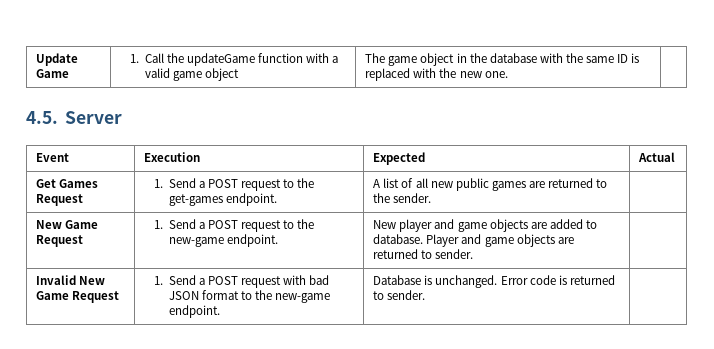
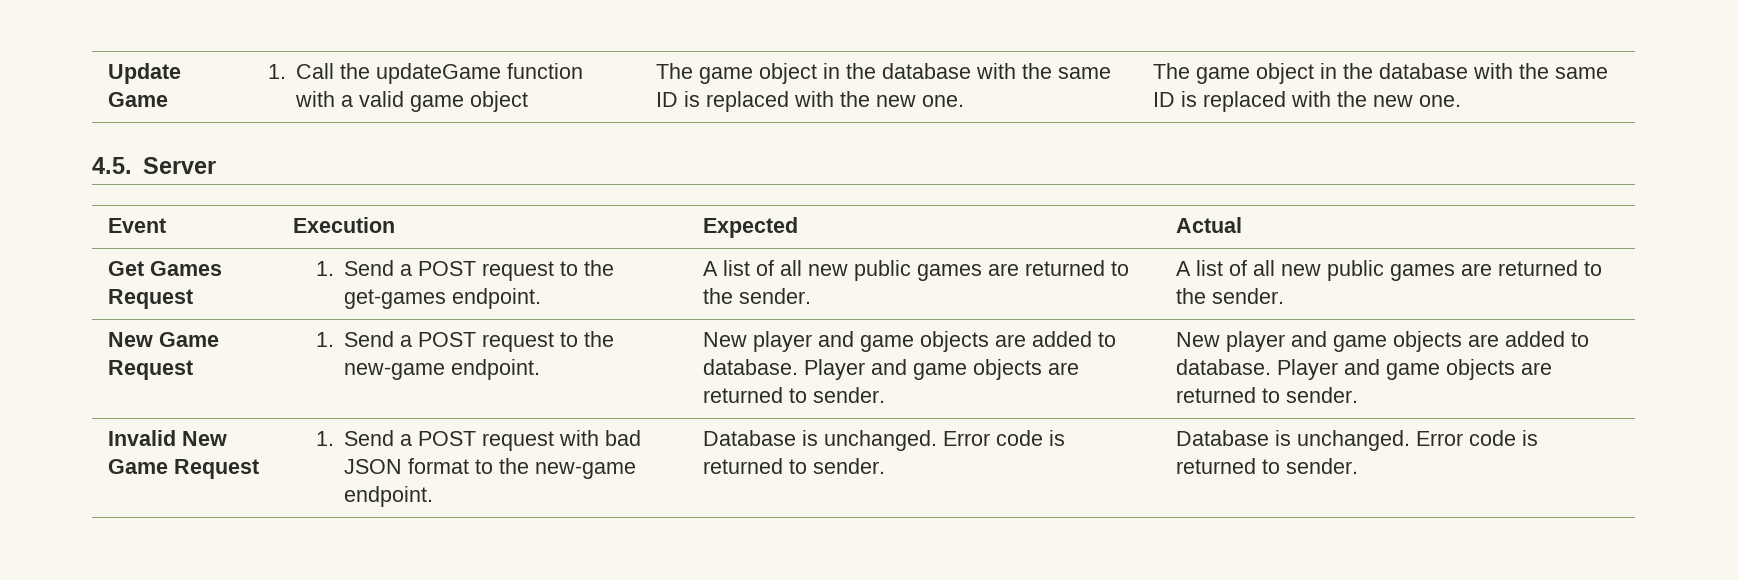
(508, 74) none -> [1152,63,1608,84] [1152,91,1461,112] The game object in the database with the same ID is replaced with the new one.
(432, 198) none -> [1175,260,1602,281] [1175,288,1284,304] A list of all new public games are returned to the sender.
(474, 254) none -> [1175,331,1589,352] [1175,359,1552,380] [1175,387,1358,403] New player and game objects are added to database. Player and game objects are returned to sender.
(426, 295) none -> [1175,430,1538,451] [1175,458,1358,474] Database is unchanged. Error code is returned to sender.

